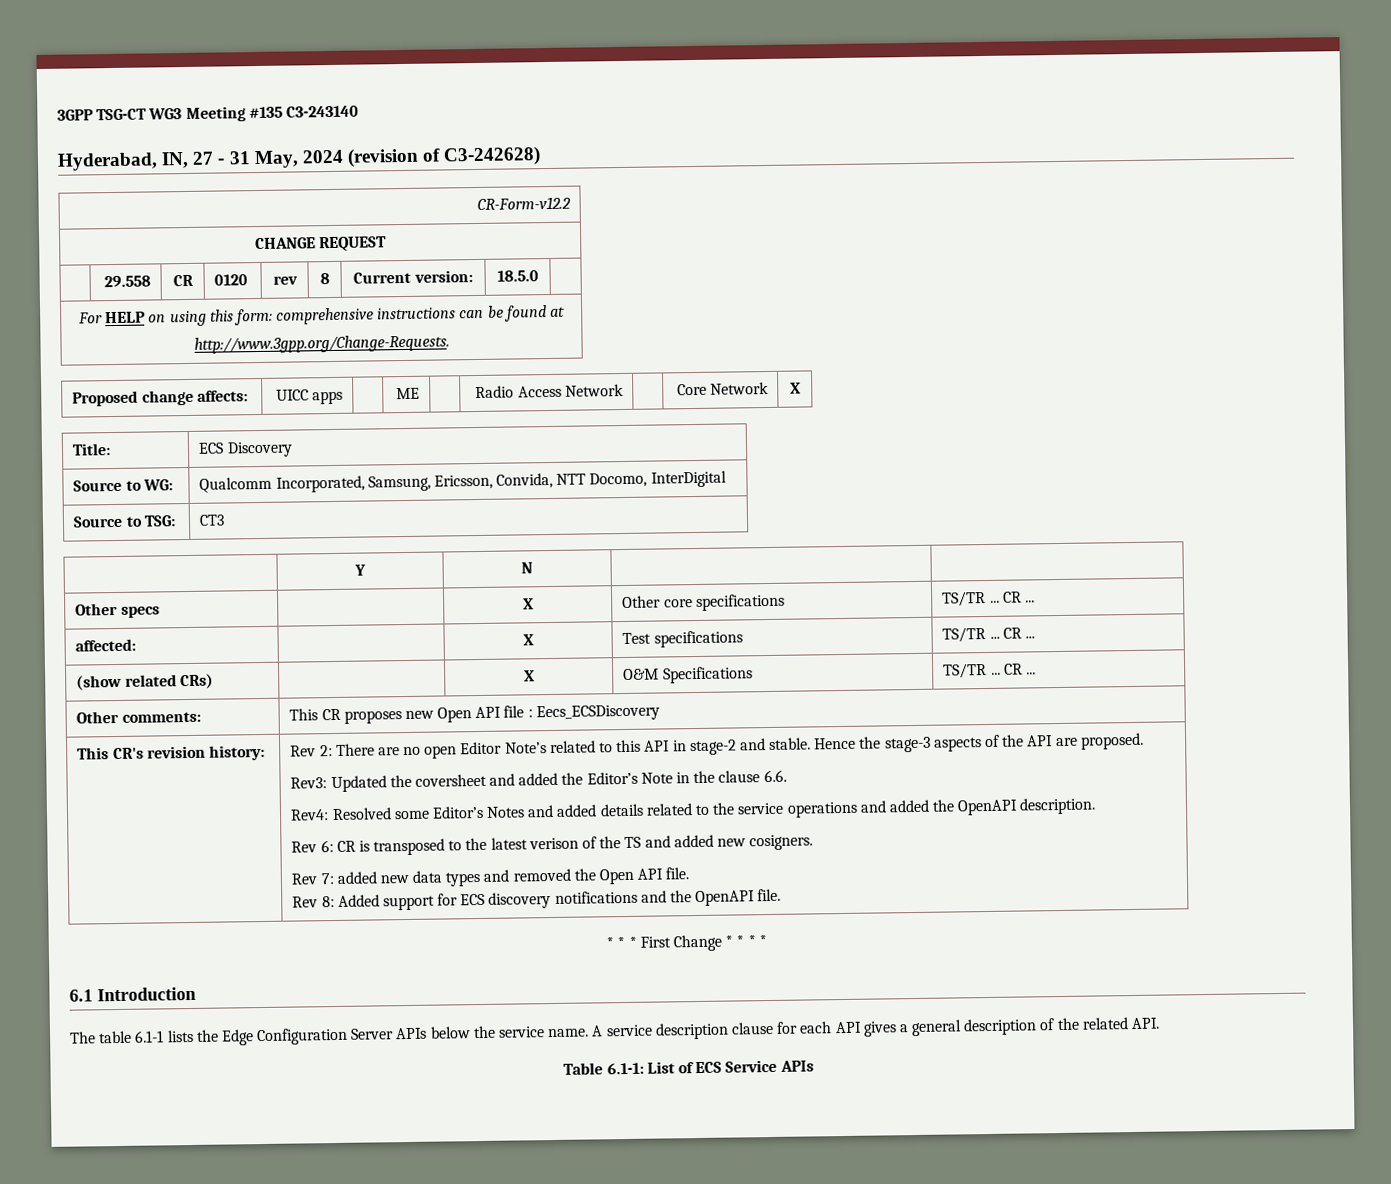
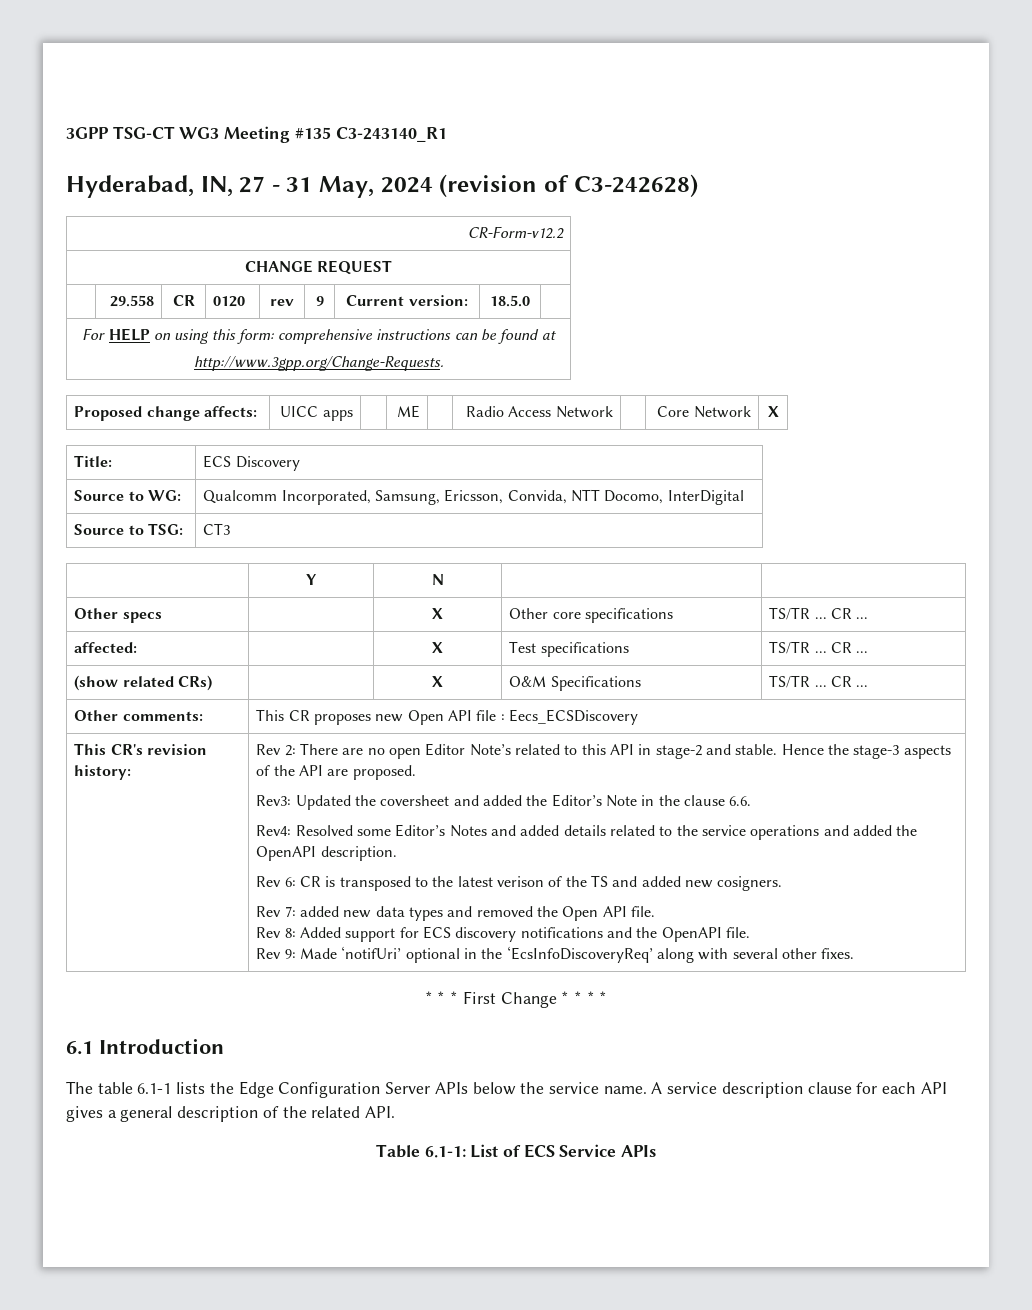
[285,105,359,118] C3-243140 -> [335,127,447,142] C3-243140_R1
[319,273,330,285] 8 -> [315,296,324,306] 9
(782, 895) none -> [256,946,855,963] // Rev 9: Made ‘notifUri’ optional in the ‘EcsInfoDiscoveryReq’ along with several other fixes.

